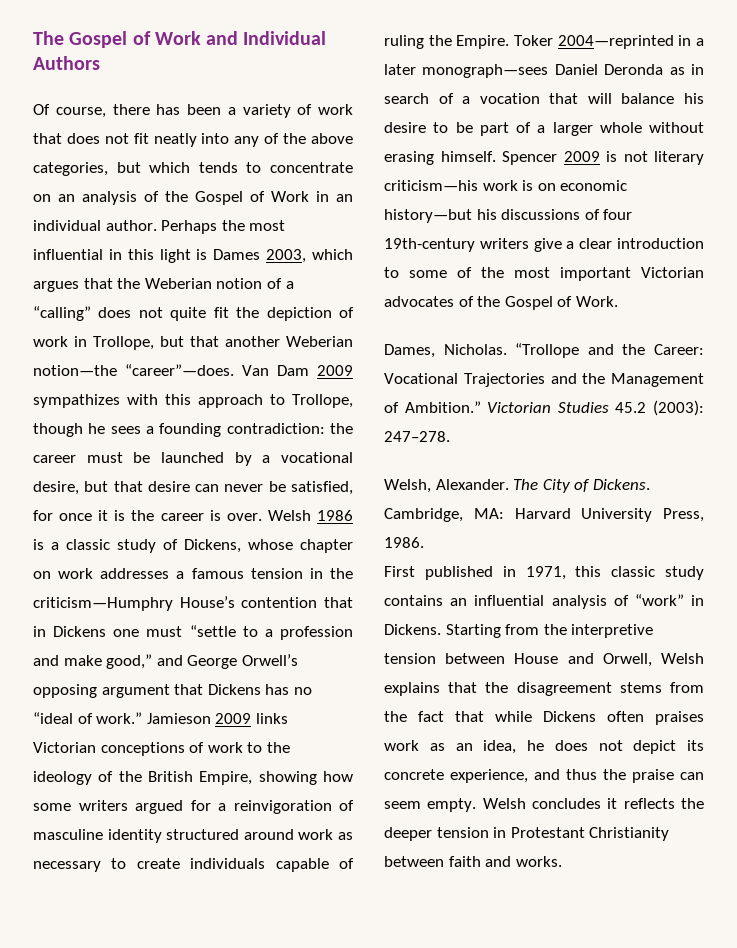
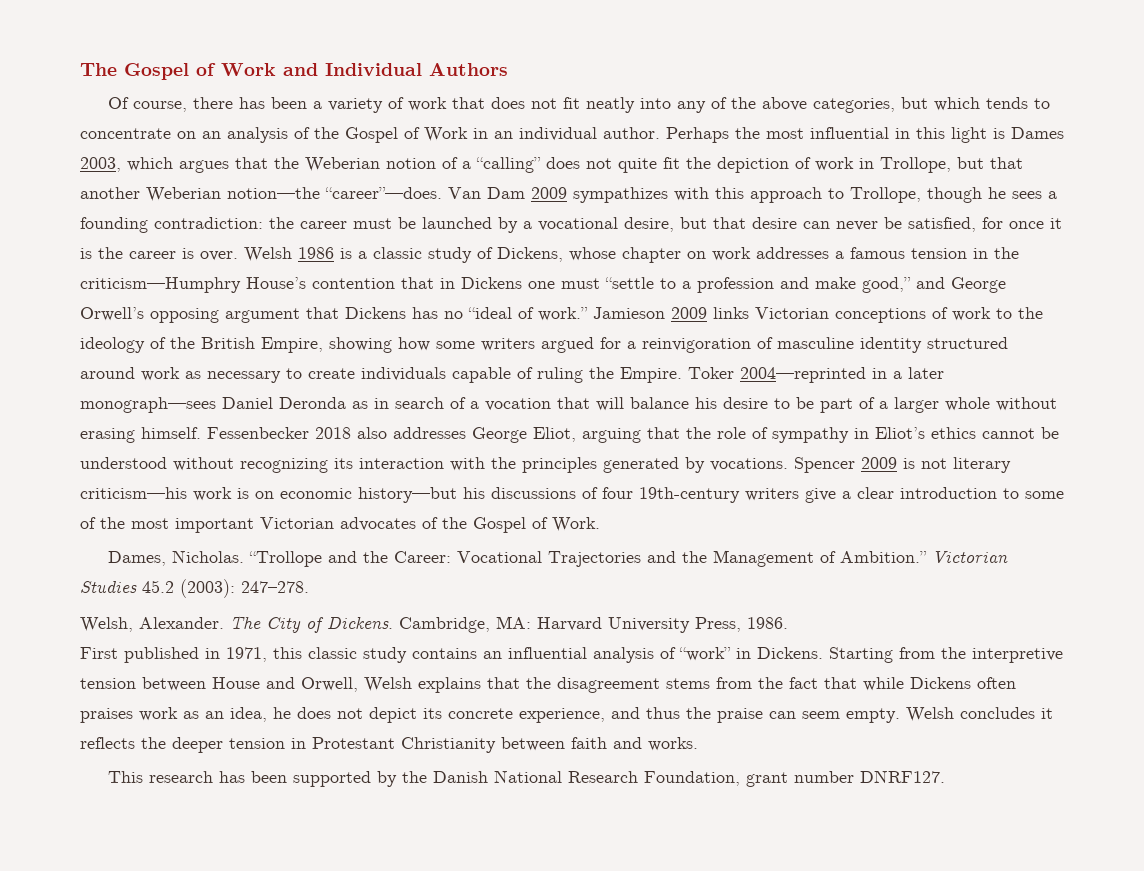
(496, 156) none -> [207,427,1059,443] [80,457,788,473] Fessenbecker 2018 also addresses George Eliot, arguing that the role of sympathy in Eliot’s ethics cannot be understood without recognizing its interaction with the principles generated by vocations.
(562, 861) none -> [108,770,946,787] // This research has been supported by the Danish National Research Foundation, grant number DNRF127.

